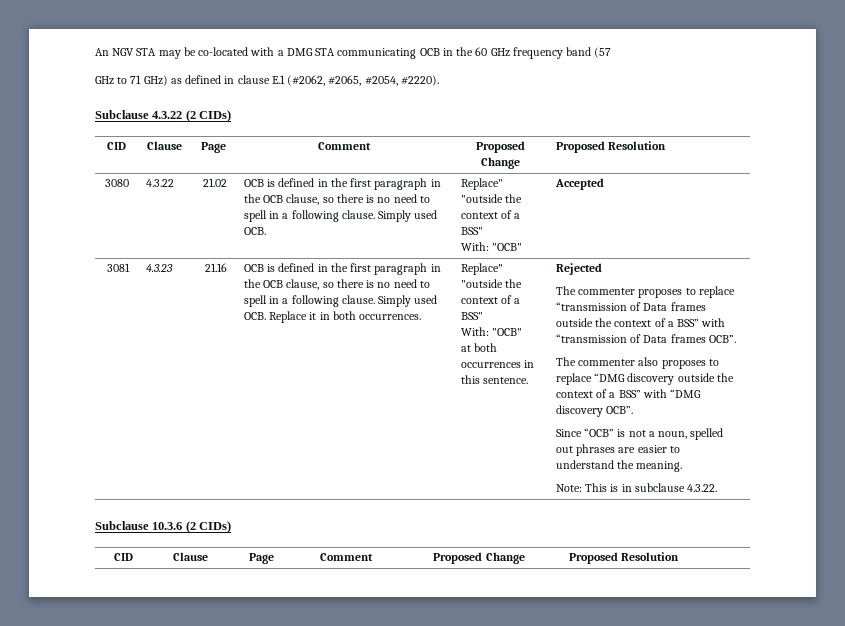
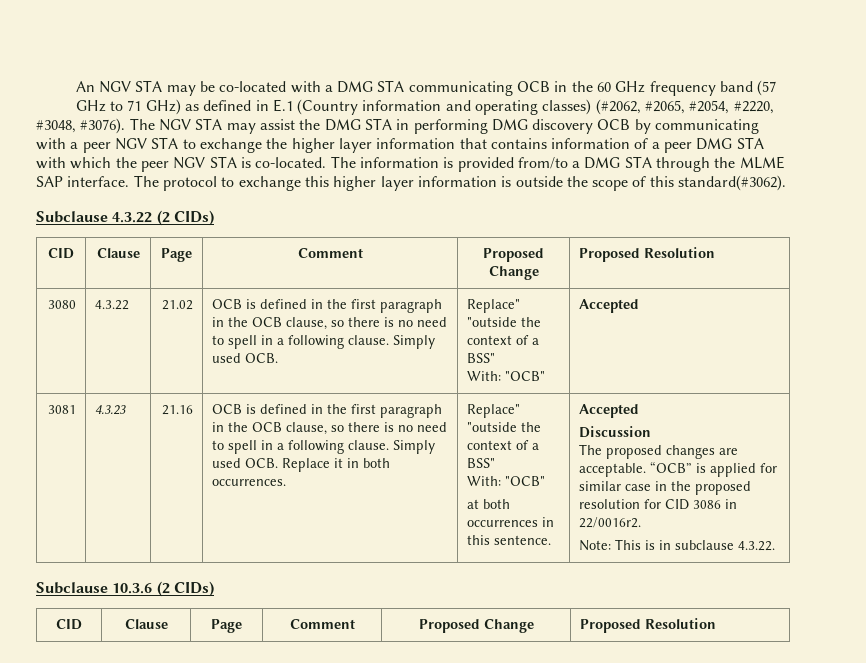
[237,75,439,86] clause E.1 (#2062, #2065, #2054, #2220). -> [272,99,774,115] [36,118,760,134] [36,137,764,153] [36,156,785,172] [36,175,787,191] E.1 (Country information and operating classes) (#2062, #2065, #2054, #2220, #3048, #3076). The NGV STA may assist the DMG STA in performing DMG discovery OCB by communicating with a peer NGV STA to exchange the higher layer information that contains information of a peer DMG STA with which the peer NGV STA is co-located. The information is provided from/to a DMG STA through the MLME SAP interface. The protocol to exchange this higher layer information is outside the scope of this standard(#3062).
[555,263,602,275] [555,286,735,298] [555,302,706,311] [555,318,726,327] [555,334,736,343] [555,357,719,369] [555,373,734,385] [555,389,702,398] [555,405,634,417] [555,428,724,440] [555,444,680,456] [555,460,683,472] Rejected // The commenter proposes to replace “transmission of Data frames outside the context of a BSS” with “transmission of Data frames OCB”. // The commenter also proposes to replace “DMG discovery outside the context of a BSS” with “DMG discovery OCB”. // Since “OCB” is not a noun, spelled out phrases are easier to understand the meaning. -> [579,404,640,418] [579,426,652,438] [579,444,739,459] [579,461,778,477] [579,481,752,495] [579,499,738,510] [579,517,642,528] Accepted // Discussion // The proposed changes are acceptable. “OCB” is applied for similar case in the proposed resolution for CID 3086 in 22/0016r2.

